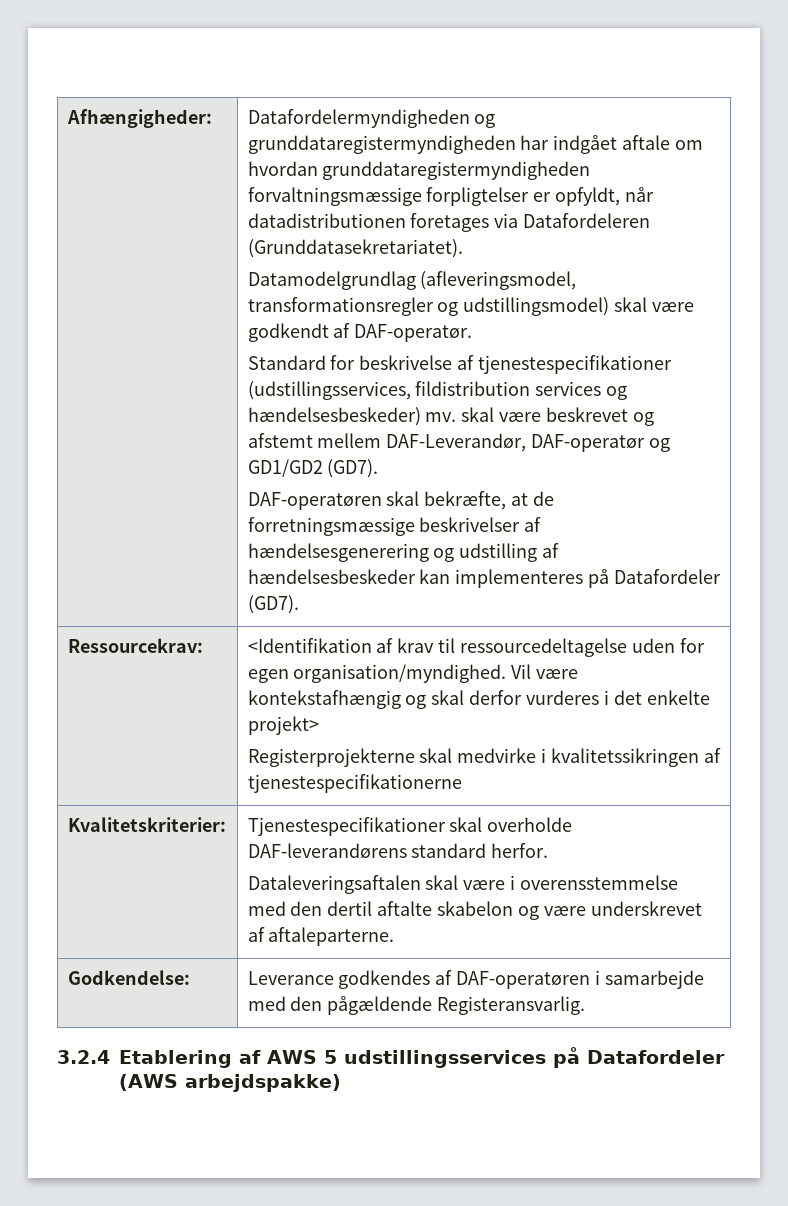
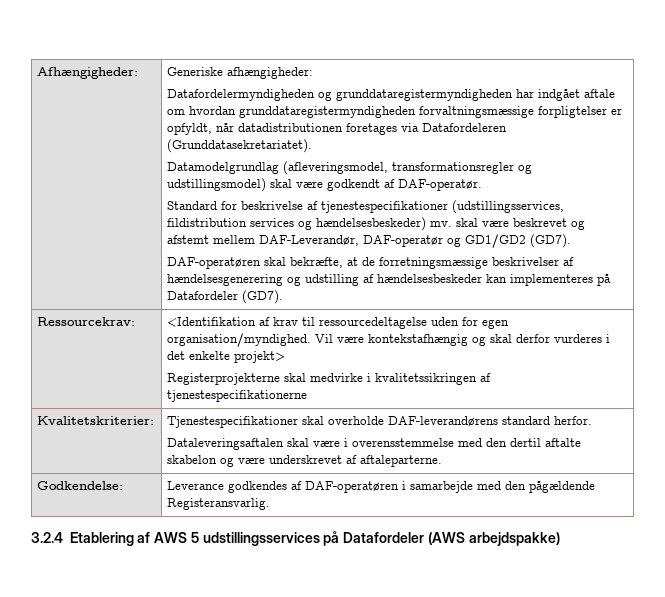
(212, 118) none -> [167,67,314,79] Generiske afhængigheder: //

